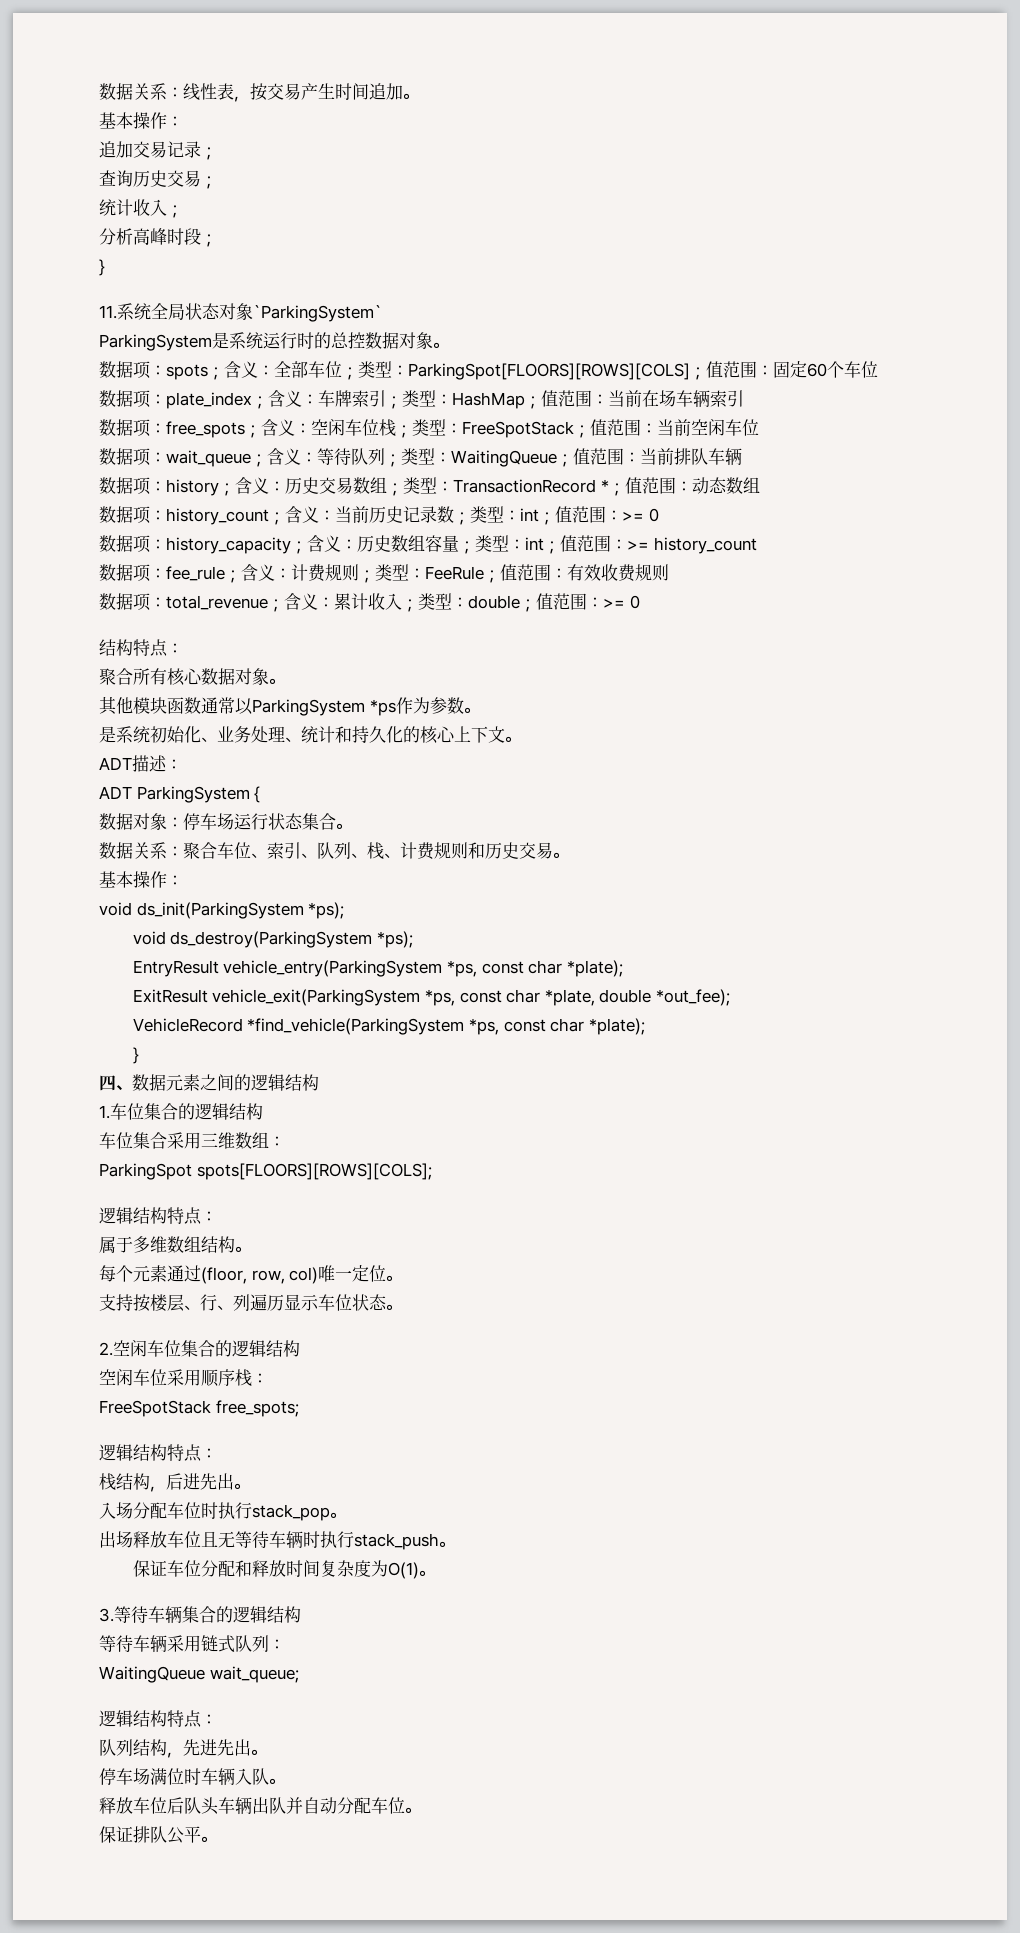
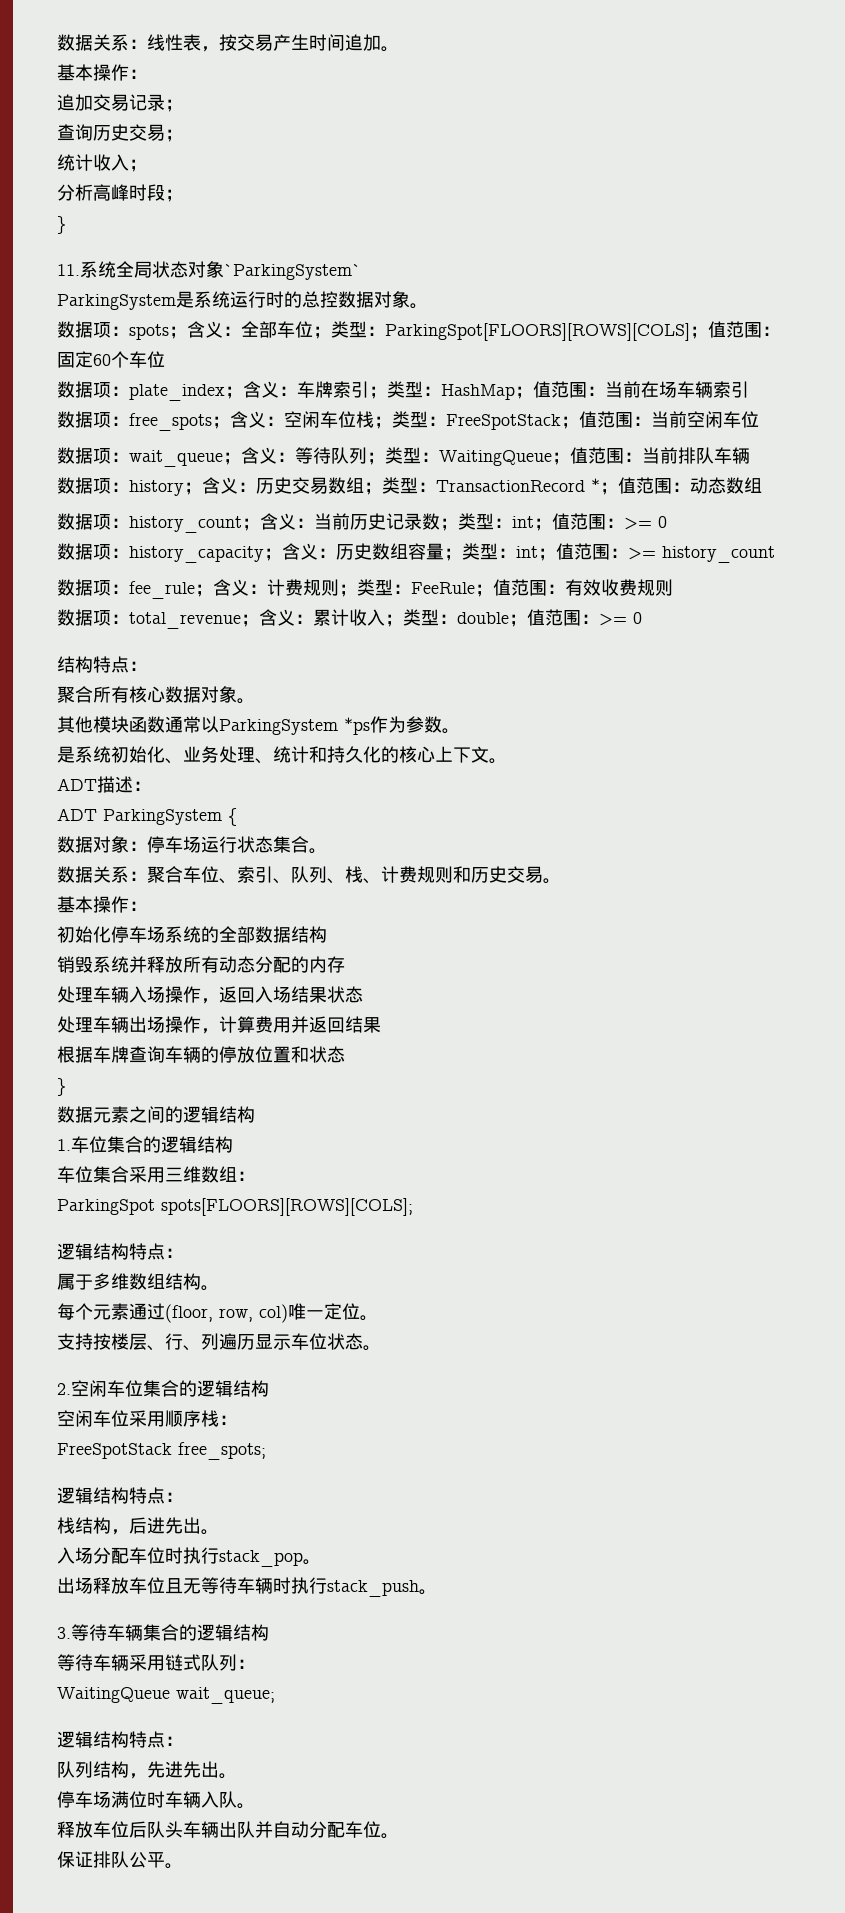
[99,902,345,919] [132,931,413,948] [132,960,623,977] [132,989,730,1006] [132,1018,645,1035] [132,1047,139,1064] [99,1075,132,1091] void ds_init(ParkingSystem *ps); // void ds_destroy(ParkingSystem *ps); // EntryResult vehicle_entry(ParkingSystem *ps, const char *plate); // ExitResult vehicle_exit(ParkingSystem *ps, const char *plate, double *out_fee); // VehicleRecord *find_vehicle(ParkingSystem *ps, const char *plate); // } // 四、 -> [57,926,327,943] [57,956,345,973] [57,986,363,1004] [57,1016,381,1034] [57,1046,345,1063] [57,1078,66,1096] 初始化停车场系统的全部数据结构 // 销毁系统并释放所有动态分配的内存 // 处理车辆入场操作，返回入场结果状态 // 处理车辆出场操作，计算费用并返回结果 // 根据车牌查询车辆的停放位置和状态 // } //
[132,1560,435,1579] // 保证车位分配和释放时间复杂度为O(1)。 -> (437, 1592) none

